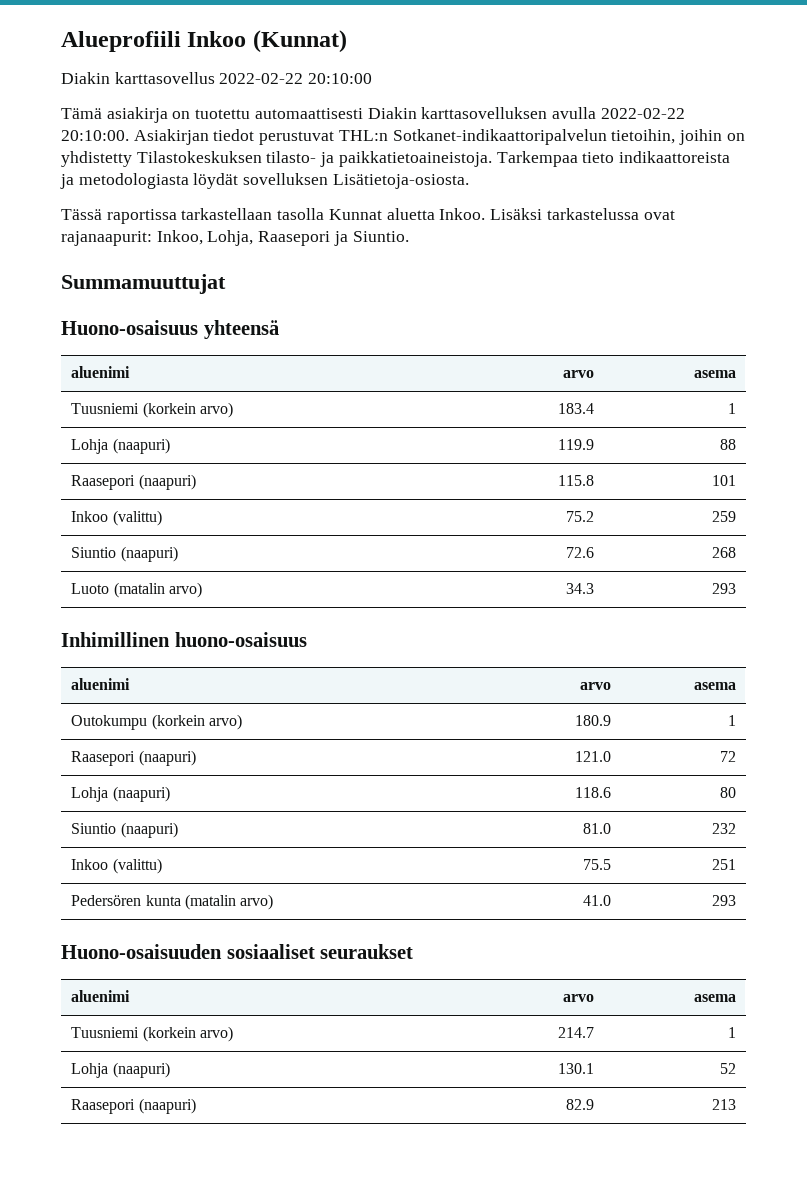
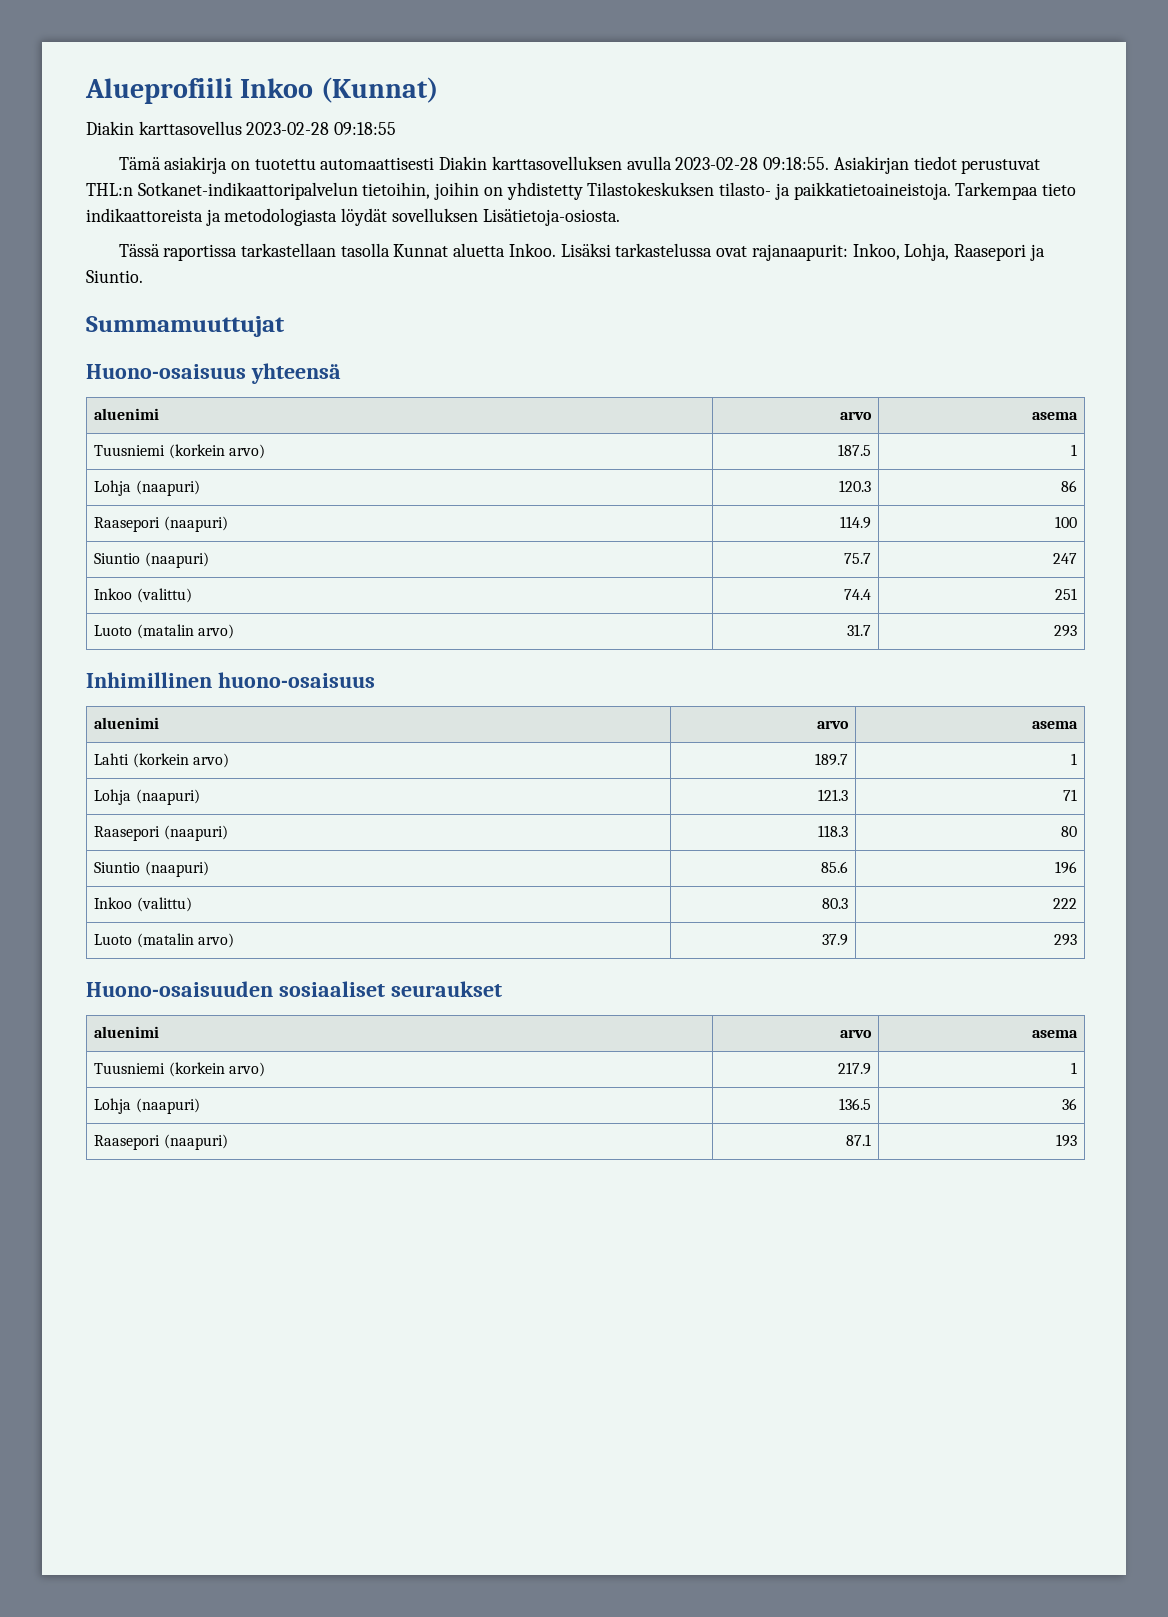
[219,73,373,84] 2022-02-22 20:10:00 -> [246,122,397,135] 2023-02-28 09:18:55
[600,108,685,119] [61,130,129,141] 2022-02-22 20:10:00. -> [675,157,830,170] 2023-02-28 09:18:55.
[557,403,594,414] [727,403,736,414] [71,438,170,454] [557,439,594,450] [719,439,736,450] [71,474,196,490] [557,475,594,486] [711,475,736,486] [71,510,162,526] [565,511,594,522] [711,511,736,522] [71,546,178,562] [565,547,594,558] [711,547,736,558] [71,582,202,598] [565,583,594,594] 183.4 | 1 // Lohja (naapuri) | 119.9 | 88 // Raasepori (naapuri) | 115.8 | 101 // Inkoo (valittu) | 75.2 | 259 // Siuntio (naapuri) | 72.6 | 268 // Luoto (matalin arvo) | 34.3 -> [837,444,871,456] [1070,444,1077,456] [94,480,200,496] [838,480,871,492] [1060,480,1077,492] [94,516,228,532] [839,516,871,529] [1054,516,1077,528] [94,552,209,568] [843,553,871,564] [1052,553,1077,564] [94,588,192,603] [843,589,871,600] [1054,588,1077,600] [94,624,234,639] [846,624,871,636] 187.5 | 1 // Lohja (naapuri) | 120.3 | 86 // Raasepori (naapuri) | 114.9 | 100 // Siuntio (naapuri) | 75.7 | 247 // Inkoo (valittu) | 74.4 | 251 // Luoto (matalin arvo) | 31.7
[71,714,242,730] [574,715,611,726] [727,715,736,726] [71,750,196,766] [574,751,611,762] [719,751,736,762] [71,786,170,802] [574,787,611,798] Outokumpu (korkein arvo) | 180.9 | 1 // Raasepori (naapuri) | 121.0 | 72 // Lohja (naapuri) | 118.6 -> [94,753,229,768] [814,753,848,766] [1070,753,1077,765] [94,789,200,805] [817,789,848,801] [1062,789,1077,801] [94,825,228,841] [817,825,848,837] Lahti (korkein arvo) | 189.7 | 1 // Lohja (naapuri) | 121.3 | 71 // Raasepori (naapuri) | 118.3
[582,823,611,834] [711,823,736,834] [71,858,162,874] [582,859,611,870] [711,859,736,870] [71,894,274,910] [582,895,611,906] 81.0 | 232 // Inkoo (valittu) | 75.5 | 251 // Pedersören kunta (matalin arvo) | 41.0 -> [820,861,848,873] [1054,861,1077,874] [94,897,192,912] [821,898,848,909] [1052,898,1077,909] [94,933,234,948] [821,934,848,946] 85.6 | 196 // Inkoo (valittu) | 80.3 | 222 // Luoto (matalin arvo) | 37.9
[557,1027,594,1038] [727,1027,736,1038] [71,1062,170,1078] [557,1063,594,1074] [719,1063,736,1074] [71,1098,196,1114] [565,1099,594,1110] [711,1099,736,1110] 214.7 | 1 // Lohja (naapuri) | 130.1 | 52 // Raasepori (naapuri) | 82.9 | 213 -> [837,1062,871,1075] [1070,1062,1077,1074] [94,1098,200,1114] [838,1098,871,1110] [1061,1098,1077,1110] [94,1134,228,1150] [845,1134,871,1146] [1055,1134,1077,1147] 217.9 | 1 // Lohja (naapuri) | 136.5 | 36 // Raasepori (naapuri) | 87.1 | 193

